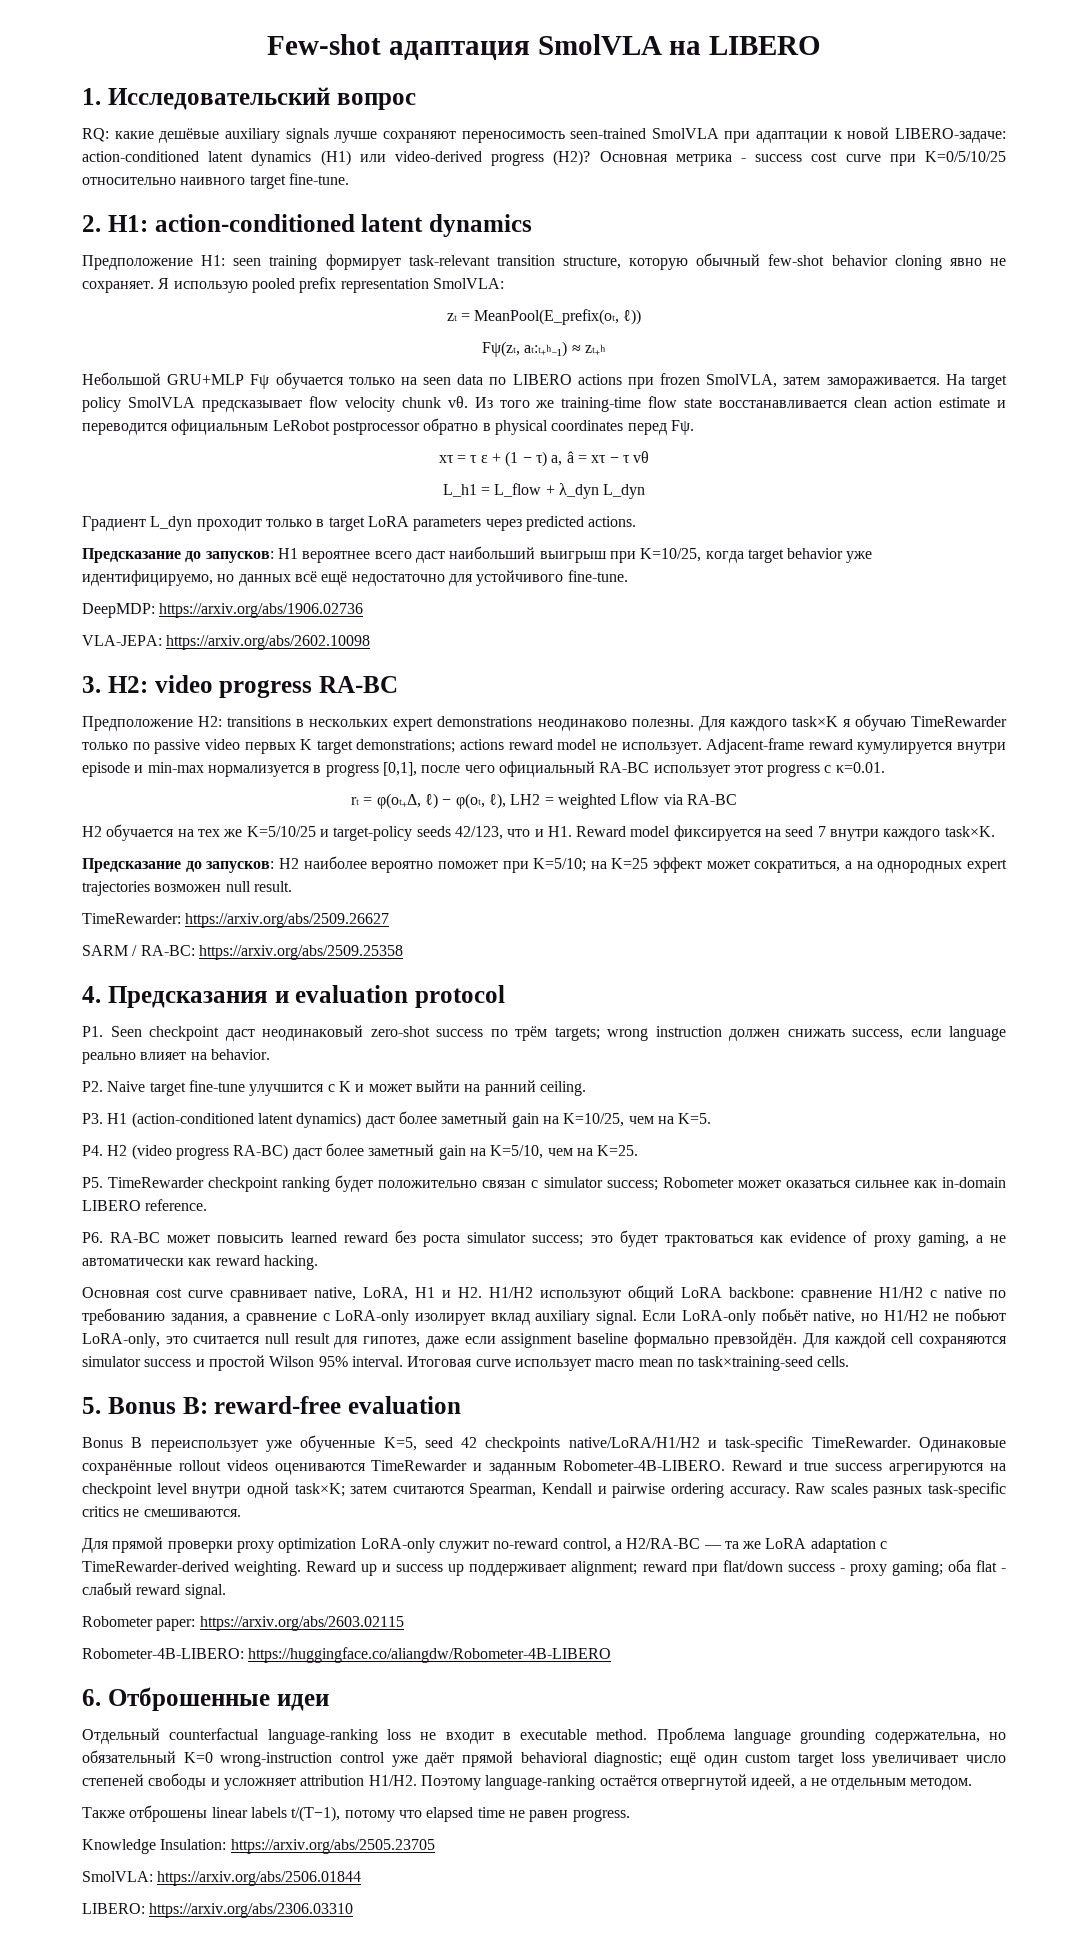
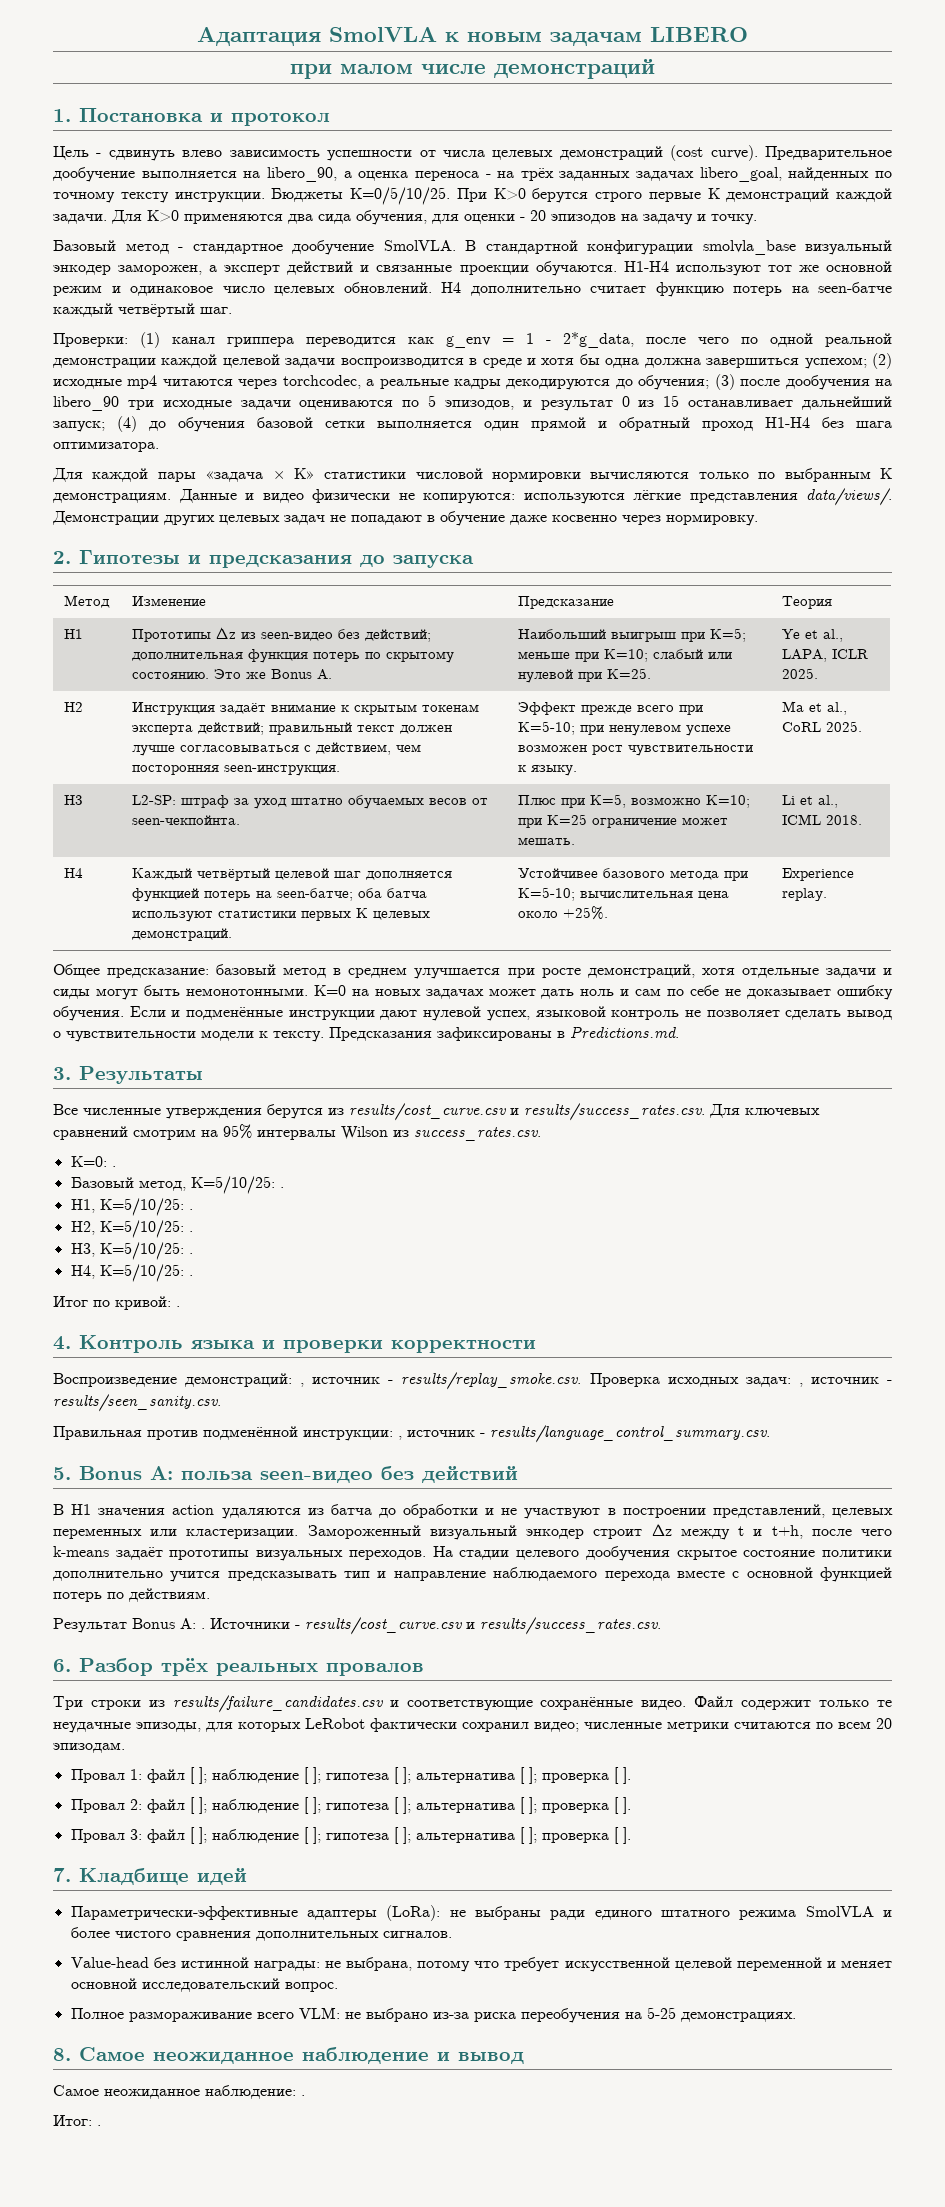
[266,34,822,60] [82,87,416,110] [82,127,1006,143] [82,150,1007,166] [82,173,349,189] [82,214,532,237] [82,253,1006,270] [82,277,504,293] [446,309,642,325] [482,341,606,357] [82,372,1007,389] [82,396,1007,412] [82,418,694,435] [438,451,650,467] [442,483,646,499] [82,516,637,531] [82,546,873,563] [82,570,628,586] [82,603,364,618] [82,635,371,650] [82,675,398,698] [82,714,1007,731] [82,738,1006,754] [82,761,885,777] [351,793,737,809] [82,824,995,841] [82,856,1007,873] [82,881,292,896] [82,913,390,928] [82,945,403,960] [82,985,505,1008] [82,1025,1006,1041] [82,1049,270,1064] [82,1080,586,1096] [82,1111,712,1128] [82,1143,639,1160] [82,1175,1007,1192] [82,1199,208,1211] [82,1230,1006,1247] [82,1255,318,1270] [82,1285,1006,1302] [82,1308,1006,1325] [82,1332,1007,1348] [82,1355,850,1371] [82,1396,461,1414] [82,1435,1006,1452] [82,1460,1006,1475] [82,1482,1006,1498] [82,1506,241,1517] [82,1537,888,1553] [82,1559,1006,1576] [82,1582,226,1599] [82,1616,404,1631] [82,1647,612,1663] [82,1687,329,1711] [82,1727,1006,1744] [82,1750,1006,1767] [82,1773,973,1790] [82,1805,630,1822] [82,1839,435,1854] [82,1871,362,1886] [82,1903,354,1918] Few-shot адаптация SmolVLA на LIBERO // 1. Исследовательский вопрос // RQ: какие дешёвые auxiliary signals лучше сохраняют переносимость seen-trained SmolVLA при адаптации к новой LIBERO-задаче: action-conditioned latent dynamics (H1) или video-derived progress (H2)? Основная метрика - success cost curve при K=0/5/10/25 относительно наивного target fine-tune. // 2. H1: action-conditioned latent dynamics // Предположение H1: seen training формирует task-relevant transition structure, которую обычный few-shot behavior cloning явно не сохраняет. Я использую pooled prefix representation SmolVLA: // zₜ = MeanPool(E_prefix(oₜ, ℓ)) // Fψ(zₜ, aₜ:ₜ₊ₕ₋₁) ≈ zₜ₊ₕ // Небольшой GRU+MLP Fψ обучается только на seen data по LIBERO actions при frozen SmolVLA, затем замораживается. На target policy SmolVLA предсказывает flow velocity chunk vθ. Из того же training-time flow state восстанавливается clean action estimate и переводится официальным LeRobot postprocessor обратно в physical coordinates перед Fψ. // xτ = τ ε + (1 − τ) a, â = xτ − τ vθ // L_h1 = L_flow + λ_dyn L_dyn // Градиент L_dyn проходит только в target LoRA parameters через predicted actions. // Предсказание до запусков: H1 вероятнее всего даст наибольший выигрыш при K=10/25, когда target behavior уже идентифицируемо, но данных всё ещё недостаточно для устойчивого fine-tune. // DeepMDP: https://arxiv.org/abs/1906.02736 // VLA-JEPA: https://arxiv.org/abs/2602.10098 // 3. H2: video progress RA-BC // Предположение H2: transitions в нескольких expert demonstrations неодинаково полезны. Для каждого task×K я обучаю TimeRewarder только по passive video первых K target demonstrations; actions reward model не использует. Adjacent-frame reward кумулируется внутри episode и min-max нормализуется в progress [0,1], после чего официальный RA-BC использует этот progress с κ=0.01. // rₜ = φ(oₜ₊Δ, ℓ) − φ(oₜ, ℓ), LH2 = weighted Lflow via RA-BC // H2 обучается на тех же K=5/10/25 и target-policy seeds 42/123, что и H1. Reward model фиксируется на seed 7 внутри каждого task×K. // Предсказание до запусков: H2 наиболее вероятно поможет при K=5/10; на K=25 эффект может сократиться, а на однородных expert trajectories возможен null result. // TimeRewarder: https://arxiv.org/abs/2509.26627 // SARM / RA-BC: https://arxiv.org/abs/2509.25358 // 4. Предсказания и evaluation protocol // P1. Seen checkpoint даст неодинаковый zero-shot success по трём targets; wrong instruction должен снижать success, если language реально влияет на behavior. // P2. Naive target fine-tune улучшится с K и может выйти на ранний ceiling. // P3. H1 (action-conditioned latent dynamics) даст более заметный gain на K=10/25, чем на K=5. // P4. H2 (video progress RA-BC) даст более заметный gain на K=5/10, чем на K=25. // P5. TimeRewarder checkpoint ranking будет положительно связан с simulator success; Robometer может оказаться сильнее как in-domain LIBERO reference. // P6. RA-BC может повысить learned reward без роста simulator success; это будет трактоваться как evidence of proxy gaming, а не автоматически как reward hacking. // Основная cost curve сравнивает native, LoRA, H1 и H2. H1/H2 используют общий LoRA backbone: сравнение H1/H2 с native по требованию задания, а сравнение с LoRA-only изолирует вклад auxiliary signal. Если LoRA-only побьёт native, но H1/H2 не побьют LoRA-only, это считается null result для гипотез, даже если assignment baseline формально превзойдён. Для каждой cell сохраняются simulator success и простой Wilson 95% interval. Итоговая curve использует macro mean по task×training-seed cells. // 5. Bonus B: reward-free evaluation // Bonus B переиспользует уже обученные K=5, seed 42 checkpoints native/LoRA/H1/H2 и task-specific TimeRewarder. Одинаковые сохранённые rollout videos оцениваются TimeRewarder и заданным Robometer-4B-LIBERO. Reward и true success агрегируются на checkpoint level внутри одной task×K; затем считаются Spearman, Kendall и pairwise ordering accuracy. Raw scales разных task-specific critics не смешиваются. // Для прямой проверки proxy optimization LoRA-only служит no-reward control, а H2/RA-BC — та же LoRA adaptation с TimeRewarder-derived weighting. Reward up и success up поддерживает alignment; reward при flat/down success - proxy gaming; оба flat - слабый reward signal. // Robometer paper: https://arxiv.org/abs/2603.02115 // Robometer-4B-LIBERO: https://huggingface.co/aliangdw/Robometer-4B-LIBERO // 6. Отброшенные идеи // Отдельный counterfactual language-ranking loss не входит в executable method. Проблема language grounding содержательна, но обязательный K=0 wrong-instruction control уже даёт прямой behavioral diagnostic; ещё один custom target loss увеличивает число степеней свободы и усложняет attribution H1/H2. Поэтому language-ranking остаётся отвергнутой идеей, а не отдельным методом. // Также отброшены linear labels t/(T−1), потому что elapsed time не равен progress. // Knowledge Insulation: https://arxiv.org/abs/2505.23705 // SmolVLA: https://arxiv.org/abs/2506.01844 // LIBERO: https://arxiv.org/abs/2306.03310 -> [197,27,748,46] [290,59,655,79] [53,108,330,126] [53,145,892,161] [53,167,892,182] [53,187,892,205] [53,210,757,225] [53,240,892,255] [53,261,893,276] [53,282,892,297] [53,303,232,317] [53,332,892,348] [53,353,893,369] [53,374,893,390] [53,395,892,411] [53,416,892,432] [53,441,159,452] [52,468,892,482] [53,488,892,506] [52,511,758,526] [53,550,474,568] [64,595,111,608] [132,596,207,606] [518,596,615,609] [782,596,833,609] [64,629,84,639] [132,627,432,642] [132,649,455,663] [132,669,333,680] [518,628,747,642] [518,649,733,662] [518,668,652,683] [782,629,844,642] [782,649,869,662] [782,668,819,679] [64,702,84,712] [132,702,480,716] [132,722,453,735] [132,742,422,756] [132,765,341,776] [518,702,704,715] [518,721,732,736] [518,744,754,756] [518,765,578,776] [782,701,848,715] [782,721,863,732] [64,795,84,805] [132,795,489,809] [132,815,241,825] [518,794,751,808] [518,814,729,828] [518,837,576,845] [782,795,839,808] [782,814,863,825] [64,868,84,878] [132,868,453,881] [132,888,428,902] [132,908,431,922] [132,928,233,941] [518,868,749,881] [518,887,730,901] [518,906,609,920] [782,868,855,881] [782,888,828,901] [53,964,893,979] [53,985,894,1000] [53,1006,893,1021] [53,1026,679,1042] [53,1066,203,1084] [53,1103,820,1121] [53,1124,541,1141] [70,1156,116,1167] [70,1176,284,1194] [70,1198,193,1216] [70,1220,193,1238] [70,1242,193,1260] [70,1264,193,1282] [53,1296,180,1310] [53,1335,536,1353] [53,1372,893,1390] [53,1394,221,1412] [53,1425,770,1443] [53,1466,518,1483] [53,1504,893,1519] [53,1523,893,1540] [53,1546,893,1561] [53,1567,893,1582] [53,1588,210,1602] [53,1617,661,1635] [53,1658,424,1676] [53,1695,892,1713] [53,1718,892,1733] [53,1742,125,1753] [70,1767,631,1784] [70,1797,631,1814] [70,1827,631,1844] [53,1868,247,1885] [70,1905,893,1921] [70,1927,452,1941] [70,1957,893,1972] [70,1978,338,1992] [70,2007,796,2023] [53,2047,524,2064] [53,2085,305,2099] [53,2115,101,2126] Адаптация SmolVLA к новым задачам LIBERO // при малом числе демонстраций // 1. Постановка и протокол // Цель - сдвинуть влево зависимость успешности от числа целевых демонстраций (cost curve). Предварительное дообучение выполняется на libero_90, а оценка переноса - на трёх заданных задачах libero_goal, найденных по точному тексту инструкции. Бюджеты K=0/5/10/25. При K>0 берутся строго первые K демонстраций каждой задачи. Для K>0 применяются два сида обучения, для оценки - 20 эпизодов на задачу и точку. // Базовый метод - стандартное дообучение SmolVLA. В стандартной конфигурации smolvla_base визуальный энкодер заморожен, а эксперт действий и связанные проекции обучаются. H1-H4 используют тот же основной режим и одинаковое число целевых обновлений. H4 дополнительно считает функцию потерь на seen-батче каждый четвёртый шаг. // Проверки: (1) канал гриппера переводится как g_env = 1 - 2*g_data, после чего по одной реальной демонстрации каждой целевой задачи воспроизводится в среде и хотя бы одна должна завершиться успехом; (2) исходные mp4 читаются через torchcodec, а реальные кадры декодируются до обучения; (3) после дообучения на libero_90 три исходные задачи оцениваются по 5 эпизодов, и результат 0 из 15 останавливает дальнейший запуск; (4) до обучения базовой сетки выполняется один прямой и обратный проход H1-H4 без шага оптимизатора. // Для каждой пары «задача × K» статистики числовой нормировки вычисляются только по выбранным K демонстрациям. Данные и видео физически не копируются: используются лёгкие представления data/views/. Демонстрации других целевых задач не попадают в обучение даже косвенно через нормировку. // 2. Гипотезы и предсказания до запуска // Метод | Изменение | Предсказание | Теория // H1 | Прототипы Δz из seen-видео без действий; дополнительная функция потерь по скрытому состоянию. Это же Bonus A. | Наибольший выигрыш при K=5; меньше при K=10; слабый или нулевой при K=25. | Ye et al., LAPA, ICLR 2025. // H2 | Инструкция задаёт внимание к скрытым токенам эксперта действий; правильный текст должен лучше согласовываться с действием, чем посторонняя seen-инструкция. | Эффект прежде всего при K=5-10; при ненулевом успехе возможен рост чувствительности к языку. | Ma et al., CoRL 2025. // H3 | L2-SP: штраф за уход штатно обучаемых весов от seen-чекпойнта. | Плюс при K=5, возможно K=10; при K=25 ограничение может мешать. | Li et al., ICML 2018. // H4 | Каждый четвёртый целевой шаг дополняется функцией потерь на seen-батче; оба батча используют статистики первых K целевых демонстраций. | Устойчивее базового метода при K=5-10; вычислительная цена около +25%. | Experience replay. // Общее предсказание: базовый метод в среднем улучшается при росте демонстраций, хотя отдельные задачи и сиды могут быть немонотонными. K=0 на новых задачах может дать ноль и сам по себе не доказывает ошибку обучения. Если и подменённые инструкции дают нулевой успех, языковой контроль не позволяет сделать вывод о чувствительности модели к тексту. Предсказания зафиксированы в Predictions.md. // 3. Результаты // Все численные утверждения берутся из results/cost_curve.csv и results/success_rates.csv. Для ключевых сравнений смотрим на 95% интервалы Wilson из success_rates.csv. // K=0: . // Базовый метод, K=5/10/25: . // H1, K=5/10/25: . // H2, K=5/10/25: . // H3, K=5/10/25: . // H4, K=5/10/25: . // Итог по кривой: . // 4. Контроль языка и проверки корректности // Воспроизведение демонстраций: , источник - results/replay_smoke.csv. Проверка исходных задач: , источник - results/seen_sanity.csv. // Правильная против подменённой инструкции: , источник - results/language_control_summary.csv. // 5. Bonus A: польза seen-видео без действий // В H1 значения action удаляются из батча до обработки и не участвуют в построении представлений, целевых переменных или кластеризации. Замороженный визуальный энкодер строит Δz между t и t+h, после чего k-means задаёт прототипы визуальных переходов. На стадии целевого дообучения скрытое состояние политики дополнительно учится предсказывать тип и направление наблюдаемого перехода вместе с основной функцией потерь по действиям. // Результат Bonus A: . Источники - results/cost_curve.csv и results/success_rates.csv. // 6. Разбор трёх реальных провалов // Три строки из results/failure_candidates.csv и соответствующие сохранённые видео. Файл содержит только те неудачные эпизоды, для которых LeRobot фактически сохранил видео; численные метрики считаются по всем 20 эпизодам. // Провал 1: файл [ ]; наблюдение [ ]; гипотеза [ ]; альтернатива [ ]; проверка [ ]. // Провал 2: файл [ ]; наблюдение [ ]; гипотеза [ ]; альтернатива [ ]; проверка [ ]. // Провал 3: файл [ ]; наблюдение [ ]; гипотеза [ ]; альтернатива [ ]; проверка [ ]. // 7. Кладбище идей // Параметрически-эффективные адаптеры (LoRa): не выбраны ради единого штатного режима SmolVLA и более чистого сравнения дополнительных сигналов. // Value-head без истинной награды: не выбрана, потому что требует искусственной целевой переменной и меняет основной исследовательский вопрос. // Полное размораживание всего VLM: не выбрано из-за риска переобучения на 5-25 демонстрациях. // 8. Самое неожиданное наблюдение и вывод // Самое неожиданное наблюдение: . // Итог: .

